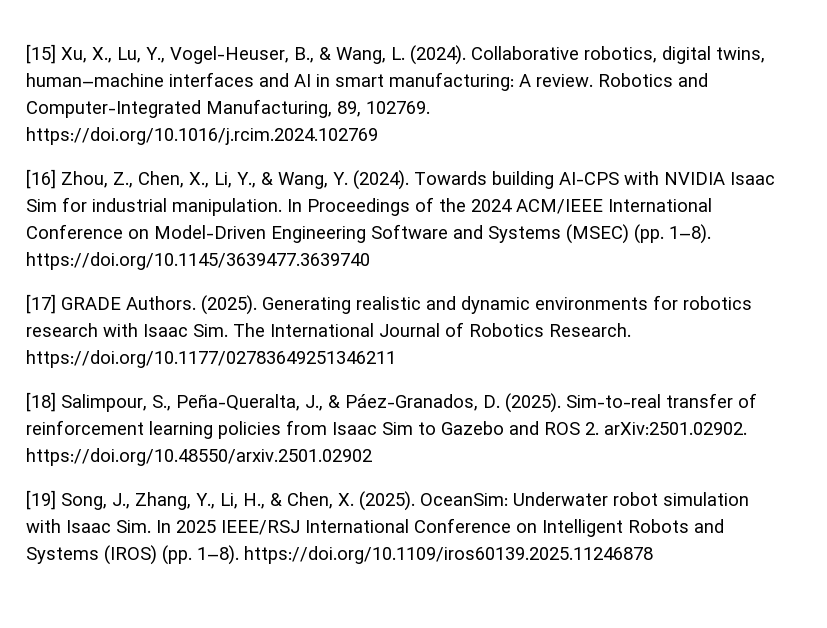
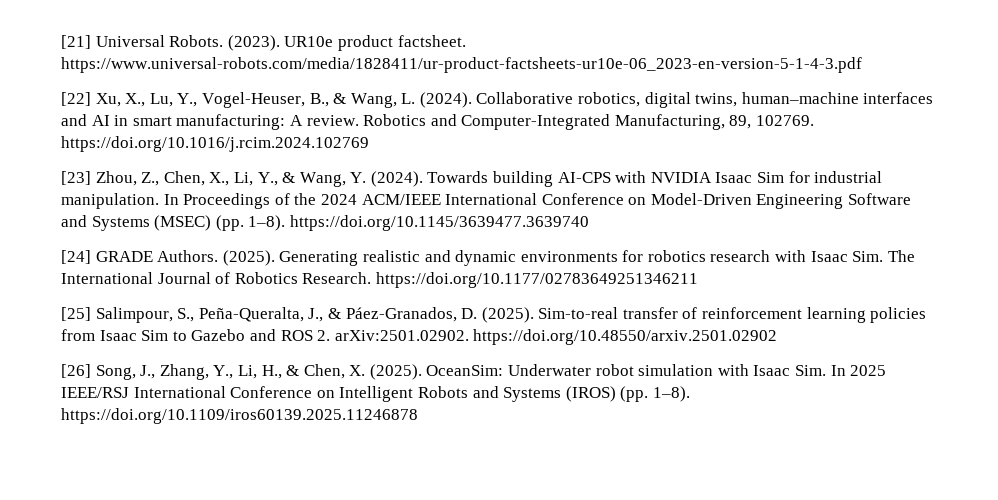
[26,44,56,64] [15] -> [61,35,466,51] [61,57,862,73] [61,92,91,106] [21] Universal Robots. (2023). UR10e product factsheet. https://www.universal-robots.com/media/1828411/ur-product-factsheets-ur10e-06_2023-en-version-5-1-4-3.pdf // [22]
[26,169,56,189] [16] -> [61,171,91,185] [23]
[26,294,56,314] [17] -> [61,250,91,264] [24]
[26,392,56,412] [18] -> [61,307,91,321] [25]
[26,490,56,510] [19] -> [61,364,91,378] [26]

